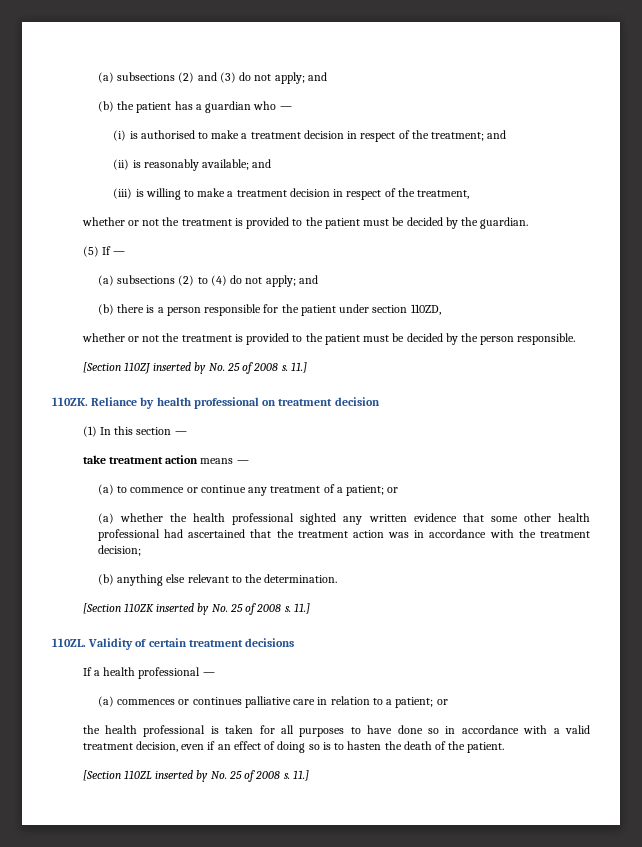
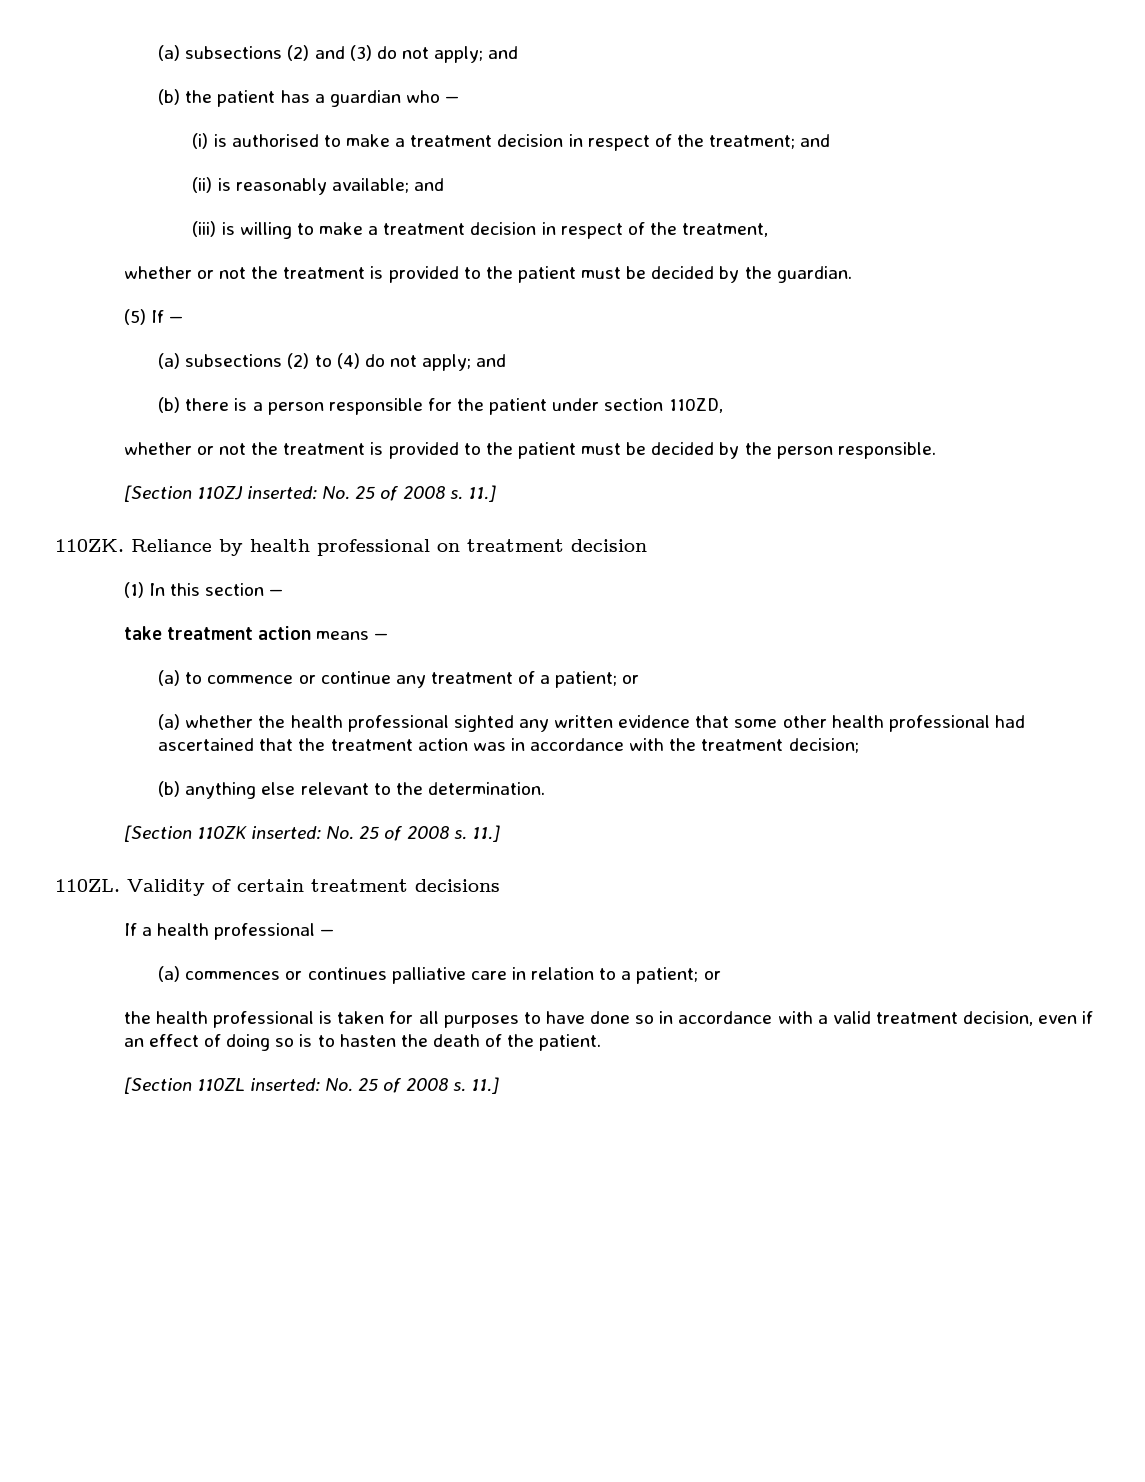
[153,362,207,374] inserted by -> [246,486,317,500] inserted:
[156,603,210,615] inserted by -> [250,826,321,840] inserted:
[155,770,209,782] inserted by -> [249,1078,320,1092] inserted:

